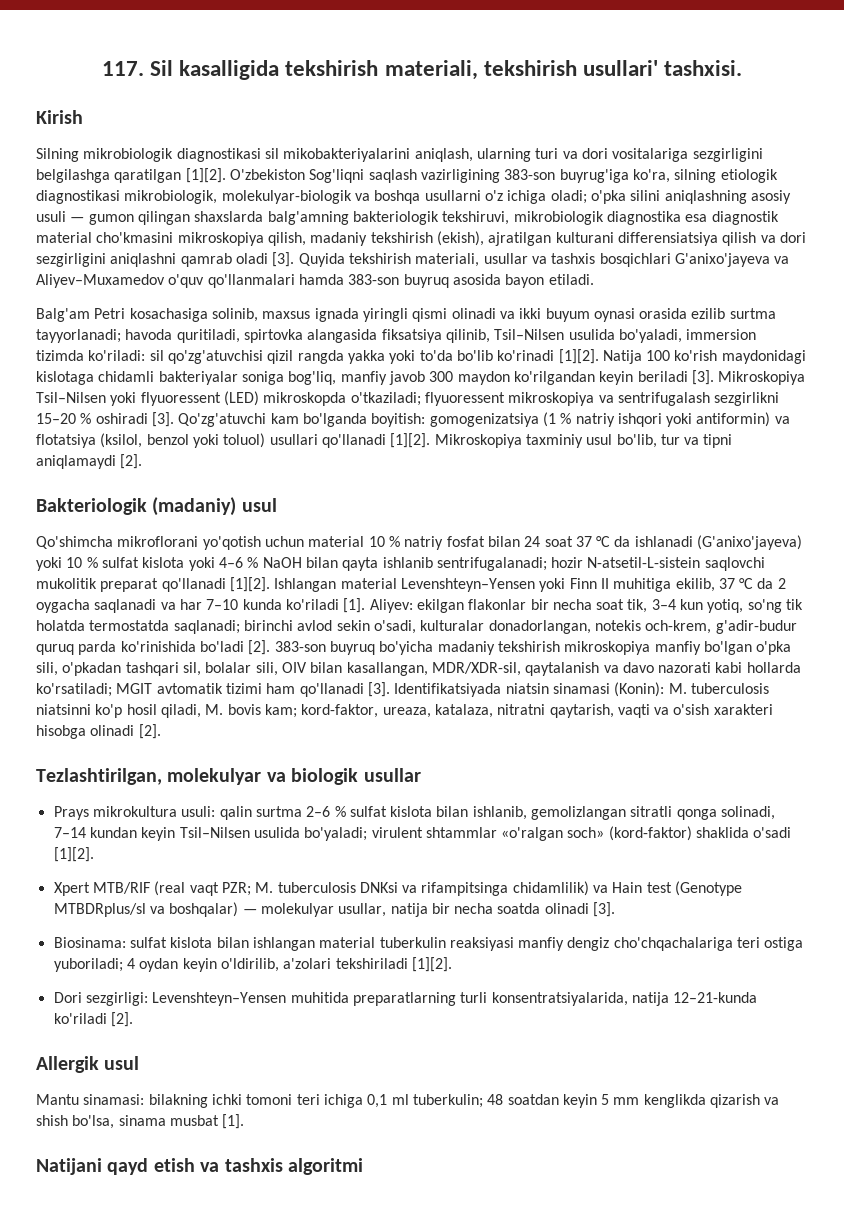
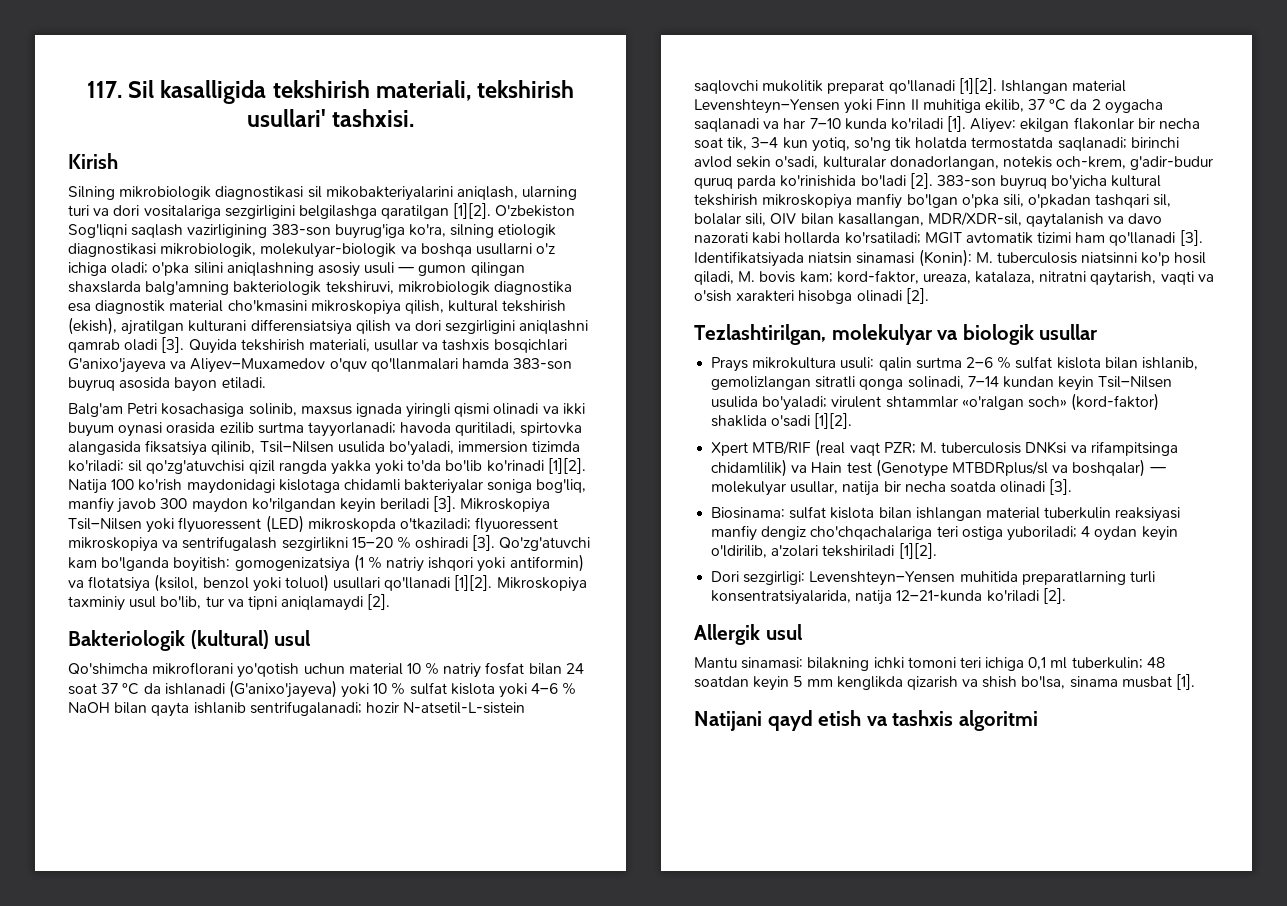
[310,232,368,246] madaniy -> [448,300,499,312] kultural
[152,497,237,516] (madaniy) -> [190,630,269,649] (kultural)
[437,641,495,655] madaniy -> [1111,175,1162,187] kultural

